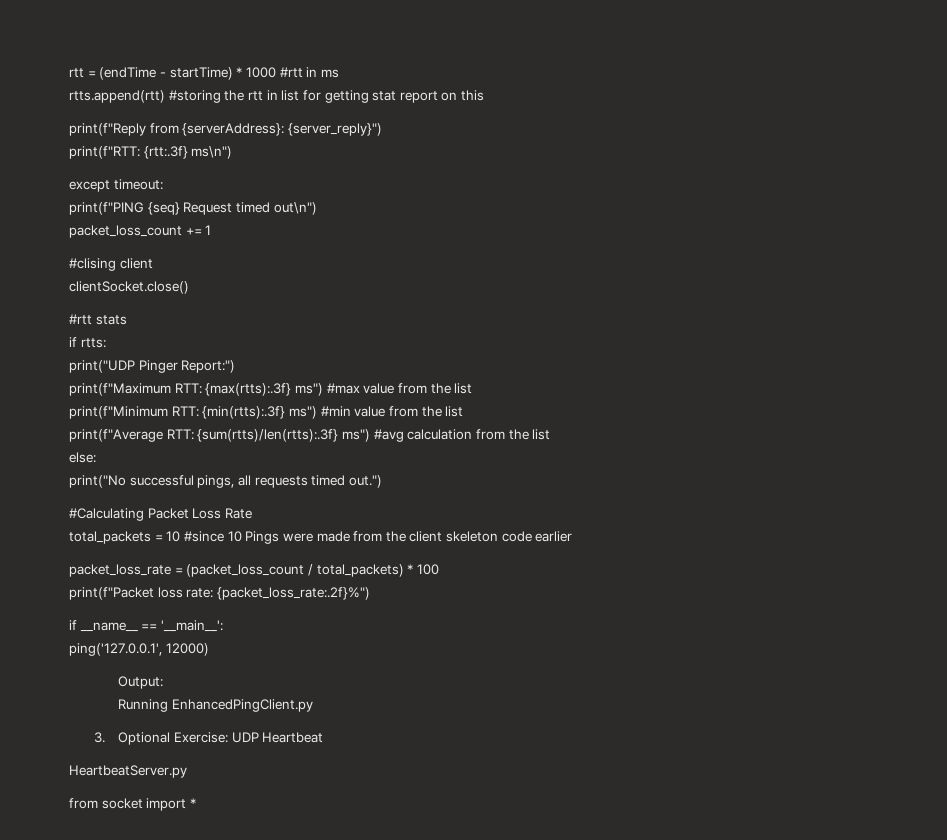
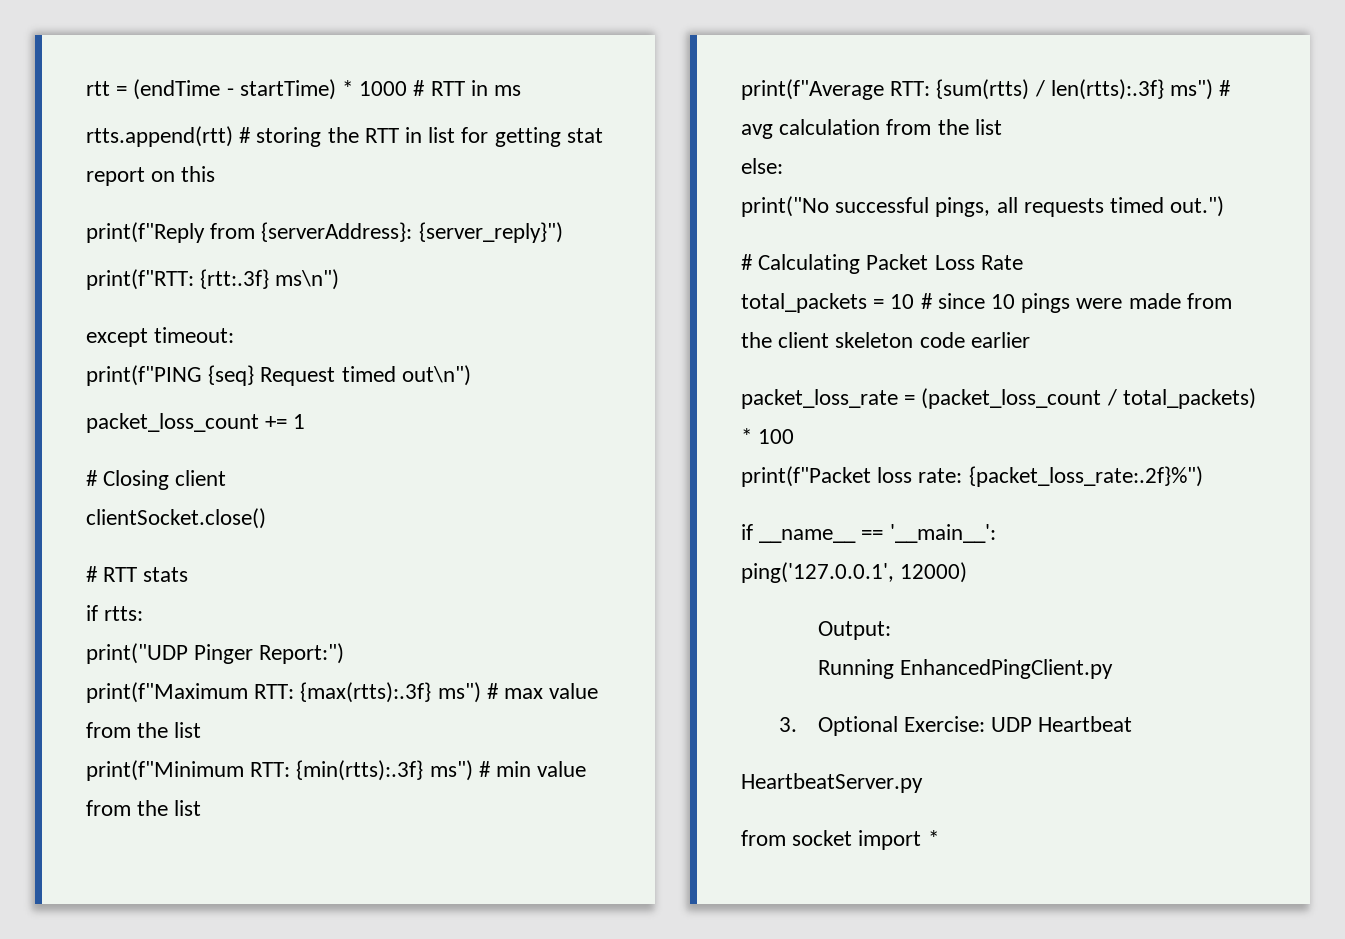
[279,67,303,78] #rtt -> [413,80,465,96] # RTT
[168,90,263,103] #storing the rtt -> [239,127,399,147] # storing the RTT
[69,258,116,271] #clising -> [86,470,170,490] # Closing
[69,314,92,325] #rtt -> [86,566,138,582] # RTT
[326,383,360,394] #max -> [486,683,544,699] # max
[320,406,351,416] #min -> [478,761,532,777] # min
[197,429,404,442] {sum(rtts)/len(rtts):.3f} ms") #avg -> [936,79,1232,100] [741,124,773,139] {sum(rtts) / len(rtts):.3f} ms") # avg
[69,508,144,521] #Calculating -> [741,254,861,274] # Calculating
[183,531,280,544] #since 10 Pings -> [920,293,1071,313] # since 10 pings

